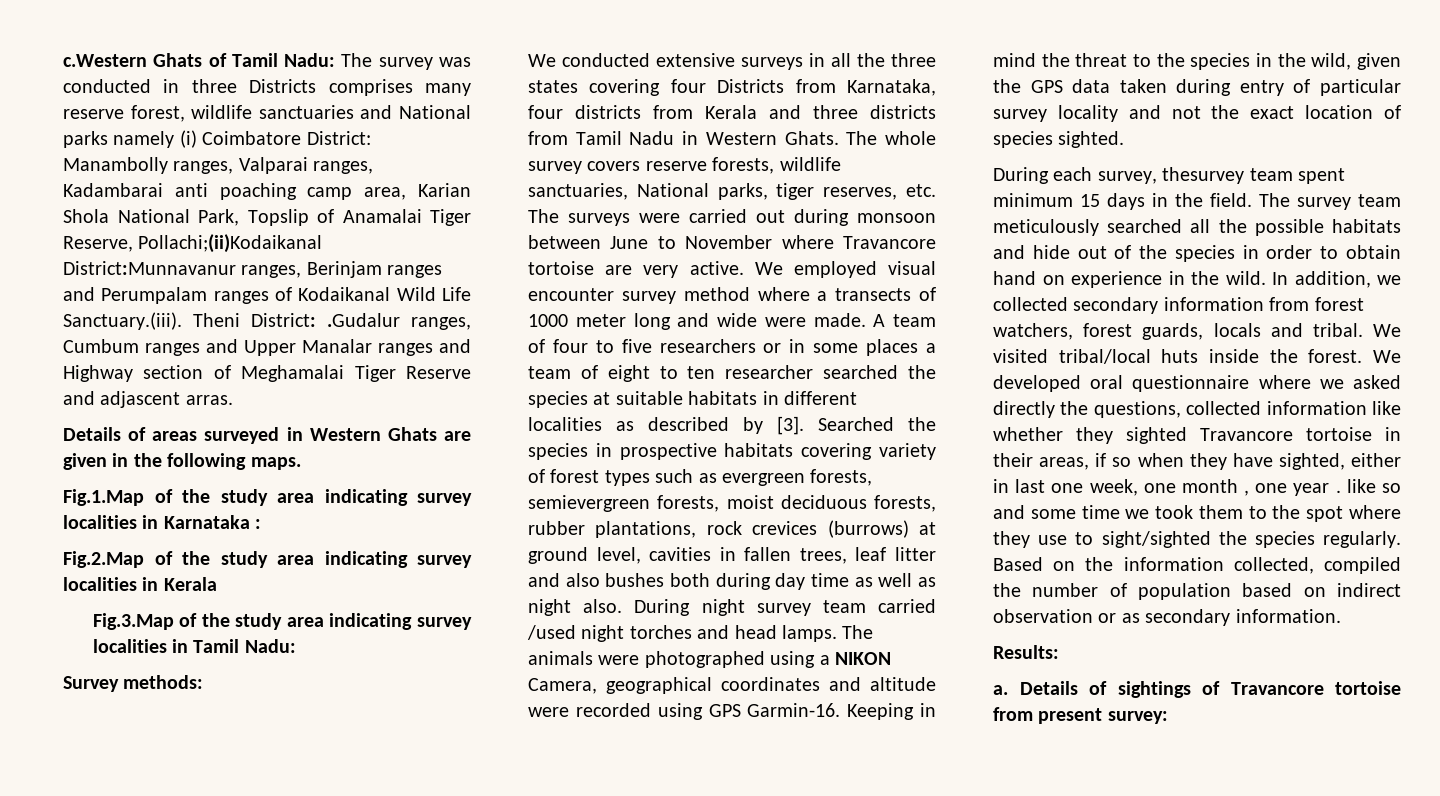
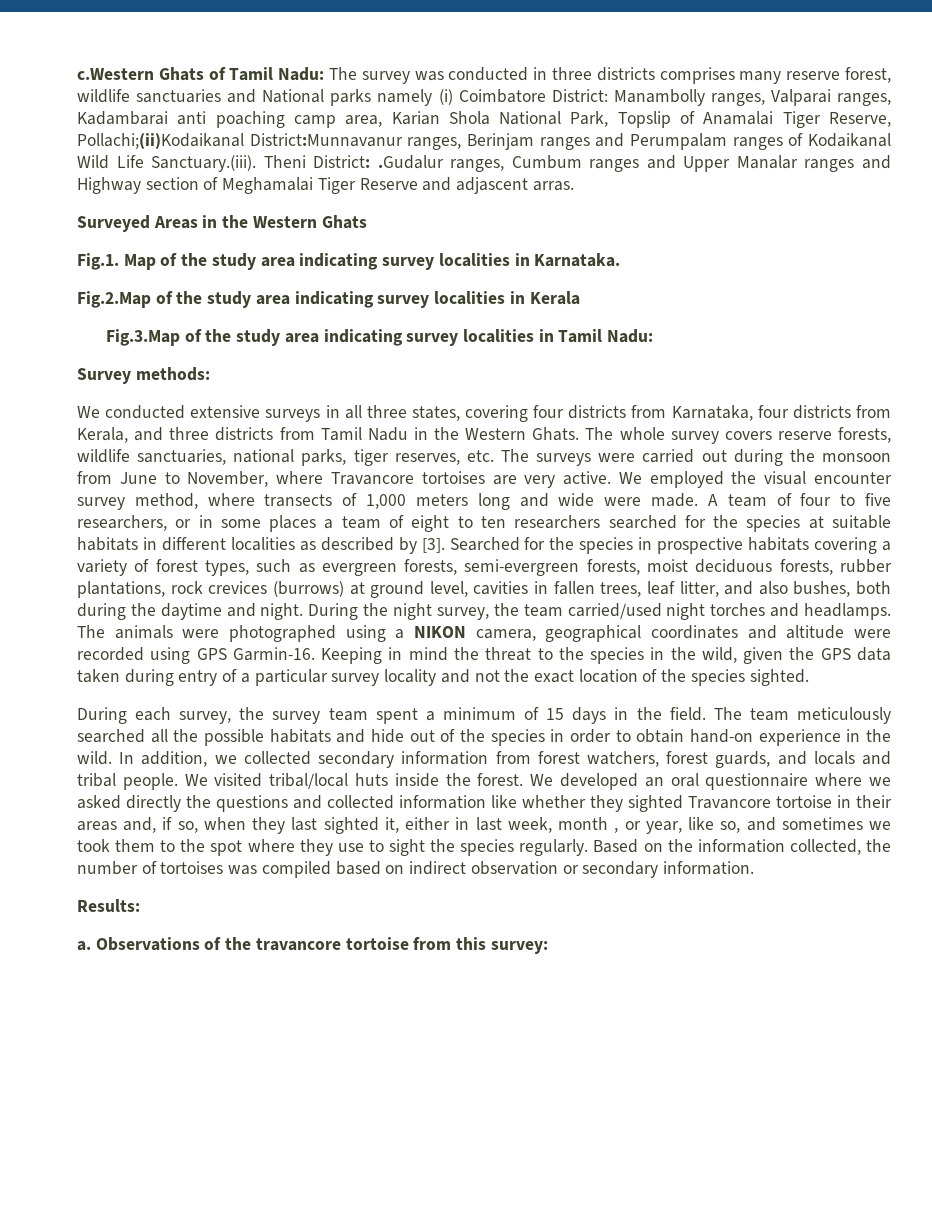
[249,79,317,93] Districts -> [596,67,655,81] districts
[63,427,471,444] [63,453,301,470] [63,489,472,506] [63,515,262,529] Details of areas surveyed in Western Ghats are given in the following maps. // Fig.1.Map of the study area indicating survey localities in Karnataka : -> [77,215,367,232] [77,253,621,270] Surveyed Areas in the Western Ghats // Fig.1. Map of the study area indicating survey localities in Karnataka.
[857,53,936,67] [528,80,578,93] the three states -> [366,405,460,421] three states,
[717,79,785,93] Districts -> [568,405,627,419] districts
[705,105,757,119] Kerala -> [77,427,128,443] Kerala,
(699, 138) none -> [434,427,459,440] the
[636,183,709,197] National -> [233,449,295,463] national
[857,213,936,223] [528,235,601,249] monsoon between -> [789,449,891,462] [77,471,112,484] the monsoon from
[685,235,773,249] November -> [187,471,269,487] November,
[528,261,594,275] tortoise -> [421,471,485,484] tortoises
(877, 269) none -> [731,471,757,484] the
[683,287,936,301] [528,314,626,327] method where a transects of 1000 meter -> [134,493,468,509] method, where transects of 1,000 meters
[659,339,756,353] researchers -> [77,515,167,531] researchers,
[725,365,899,379] researcher searched -> [514,515,706,529] researchers searched for
(894, 424) none -> [524,537,546,550] for
(873, 451) none -> [882,541,891,551] a
[604,470,650,486] types -> [204,560,249,576] types,
[528,495,650,512] semievergreen -> [464,559,580,576] semi-evergreen
[895,547,936,561] litter -> [679,581,719,597] litter,
[605,573,665,587] bushes -> [793,581,851,597] bushes,
[775,573,936,590] [528,599,936,616] [527,625,576,640] day time as well as night also. During night survey team carried /used -> [130,603,662,620] the daytime and night. During the night survey, the team carried/used
[734,625,837,642] head lamps. -> [804,603,892,620] headlamps.
[528,678,597,694] Camera, -> [475,629,536,641] camera,
(1311, 86) none -> [240,673,250,683] a
(1401, 112) none -> [661,669,687,682] the
[1162,167,1345,184] [993,193,1073,207] thesurvey team spent minimum -> [239,707,540,724] the survey team spent a minimum of
[1297,197,1351,210] survey -> (742, 713) none
[993,271,1065,285] hand on -> [690,729,753,743] hand-on
(1204, 331) none -> [777,751,807,765] and
[1312,323,1363,337] tribal. -> [77,773,178,790] tribal people.
(1081, 383) none -> [644,777,664,787] an
[1093,401,1181,418] questions, -> [216,795,322,812] questions and
[1039,453,1401,470] [993,479,1401,496] [993,505,1120,519] areas, if so when they have sighted, either in last one week, one month , one year . like so and some time -> [77,817,863,834] areas and, if so, when they last sighted it, either in last week, month , or year, like so, and sometimes
[1101,531,1211,548] sight/sighted -> [389,839,425,856] sight
[1324,557,1401,574] compiled -> (861, 847) none
[1138,583,1231,600] population -> [160,861,331,878] tortoises was compiled
[1121,613,1140,623] as -> (579, 869) none
[1019,681,1324,698] Details of sightings of Travancore -> [95,937,341,951] Observations of the travancore
[1038,708,1103,724] present -> [456,937,487,950] this

